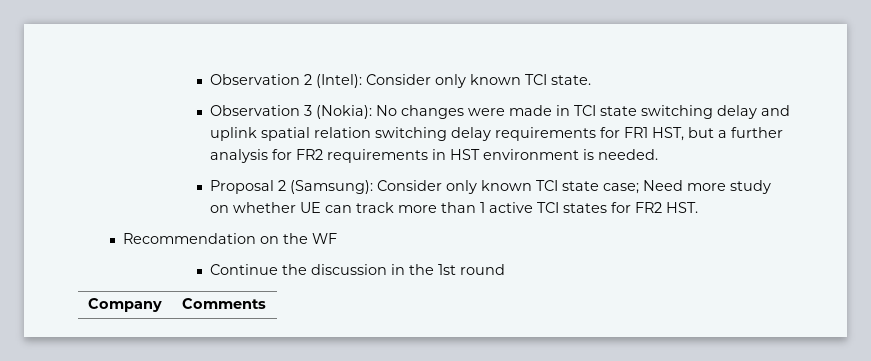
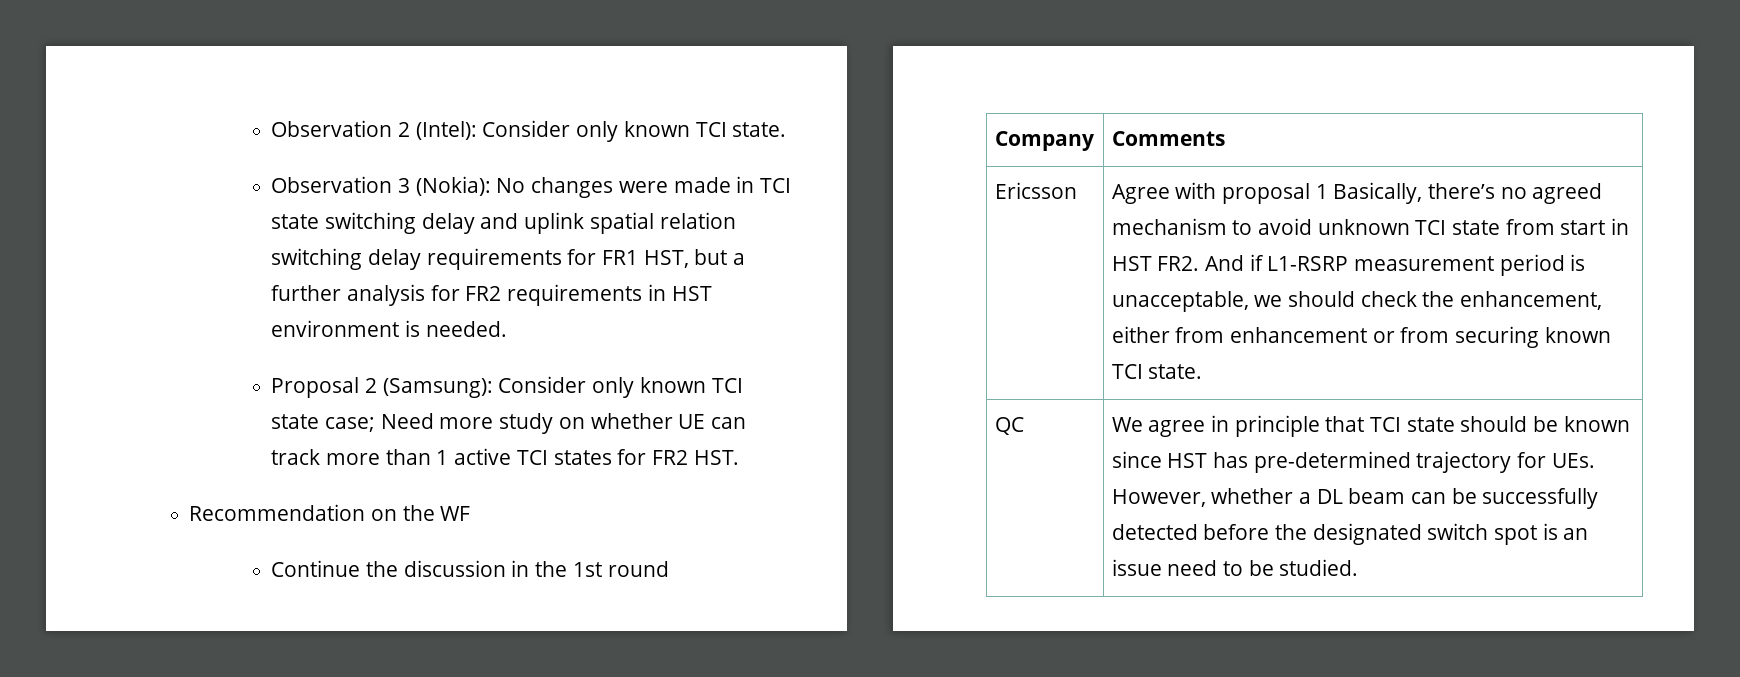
(266, 303) none -> [994,182,1077,199] [1111,182,1603,204] [1111,218,1630,235] [1111,254,1586,276] [1111,291,1603,312] [1111,326,1611,348] [1111,364,1203,379] [994,417,1024,435] [1111,415,1630,437] [1111,451,1595,473] [1111,488,1599,509] [1111,523,1589,545] [1111,559,1359,576] // Ericsson | Agree with proposal 1 Basically, there’s no agreed mechanism to avoid unknown TCI state from start in HST FR2. And if L1-RSRP measurement period is unacceptable, we should check the enhancement, either from enhancement or from securing known TCI state. // QC | We agree in principle that TCI state should be known since HST has pre-determined trajectory for UEs. However, whether a DL beam can be successfully detected before the designated switch spot is an issue need to be studied.

